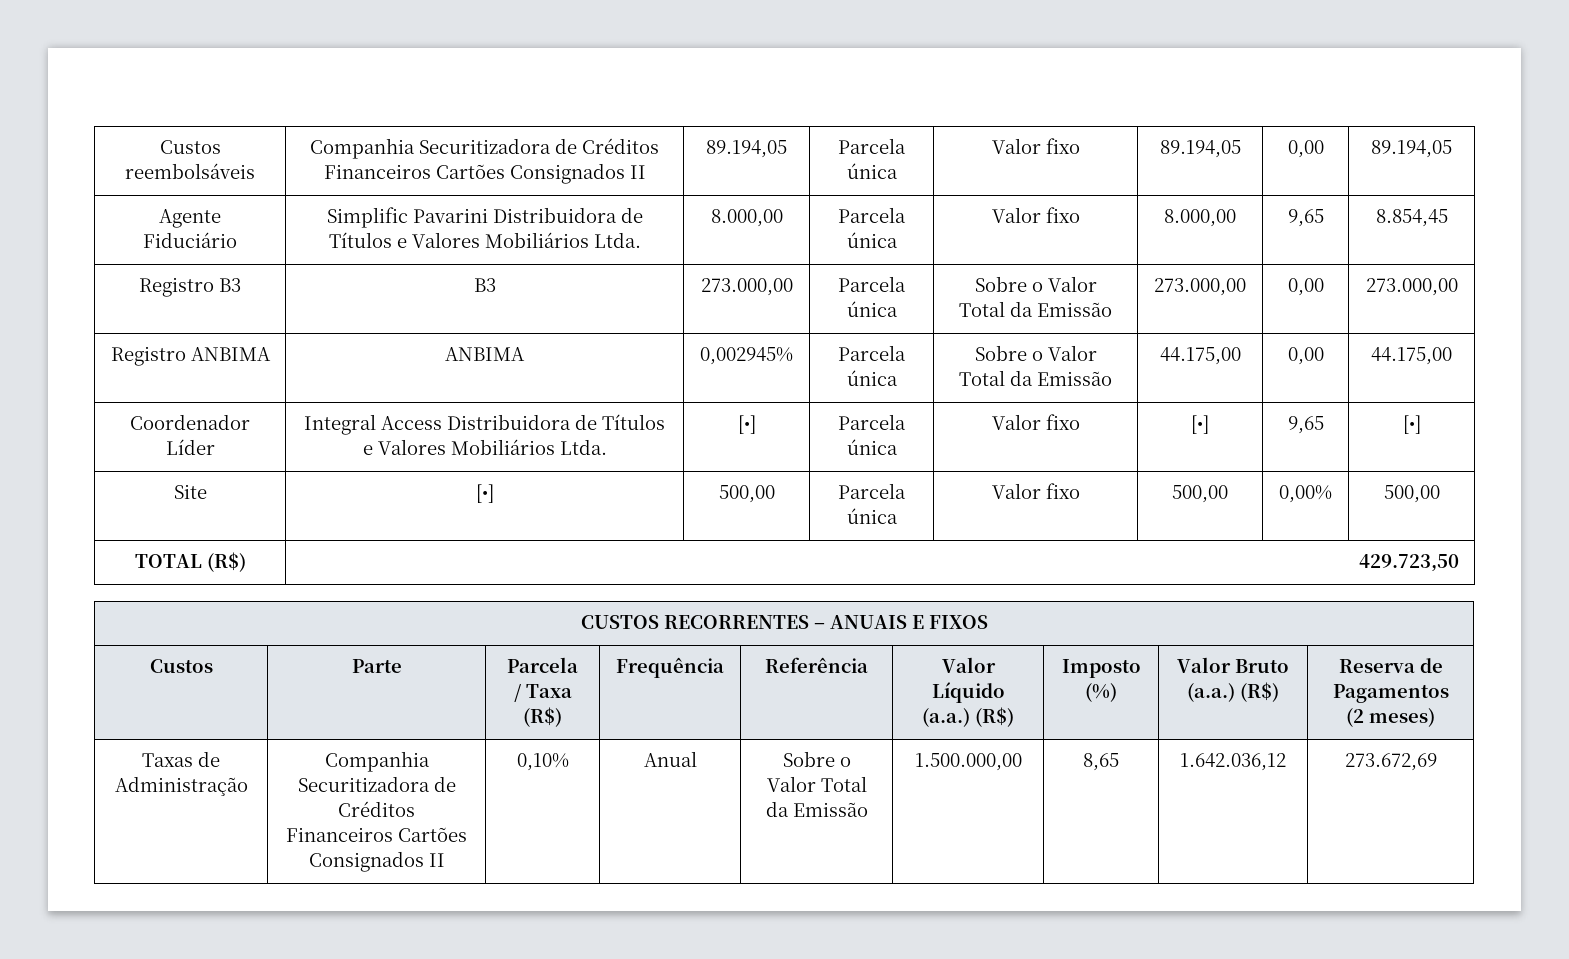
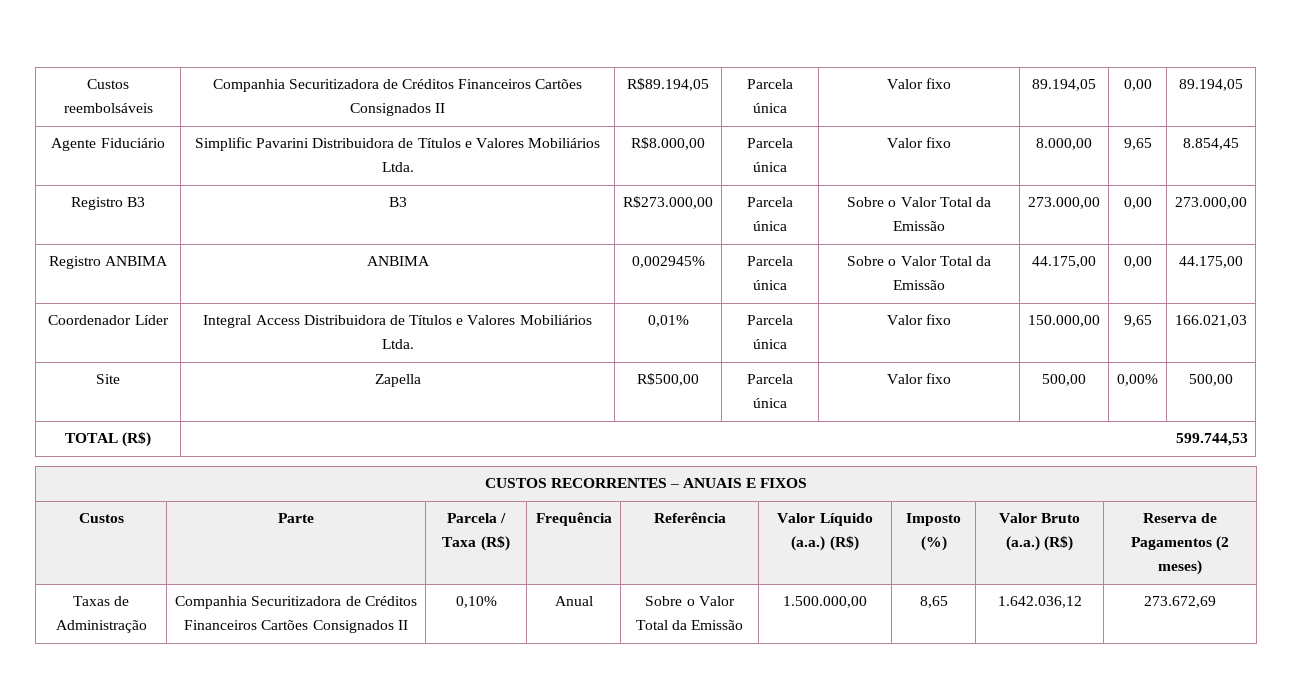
[706,140,787,158] 89.194,05 -> [627,78,709,91] R$89.194,05
[710,209,783,227] 8.000,00 -> [631,137,705,150] R$8.000,00
[700,278,793,296] 273.000,00 -> [623,196,713,209] R$273.000,00
[737,415,756,434] [838,414,906,430] [846,439,898,455] [991,414,1080,430] [1191,415,1209,434] [1287,416,1324,434] [1402,415,1421,434] [•] | Parcela única | Valor fixo | [•] | 9,65 | [•] -> [647,315,689,327] [747,315,793,325] [753,339,787,349] [886,314,952,325] [1028,315,1100,327] [1123,315,1152,327] [1175,315,1247,327] 0,01% | Parcela única | Valor fixo | 150.000,00 | 9,65 | 166.021,03
[475,484,494,503] [718,485,775,503] [•] | 500,00 -> [374,374,421,387] [637,373,699,386] Zapella | R$500,00
[1358,554,1459,572] 429.723,50 -> [1175,433,1248,446] 599.744,53

